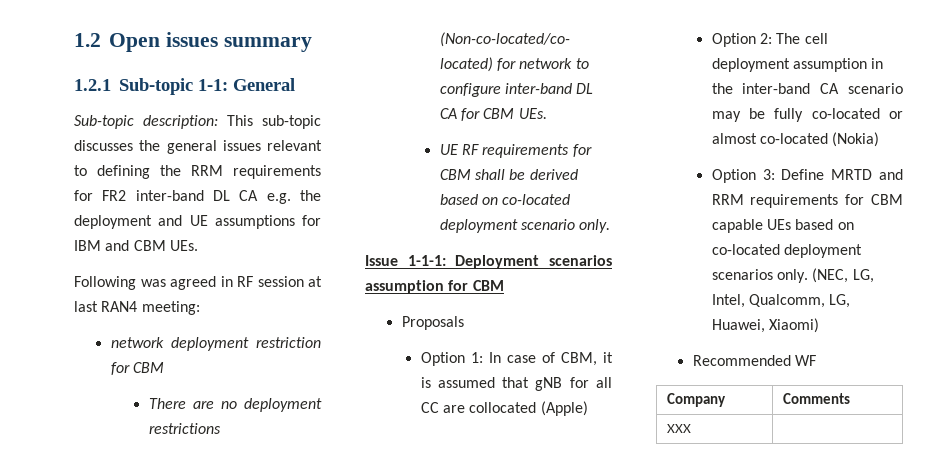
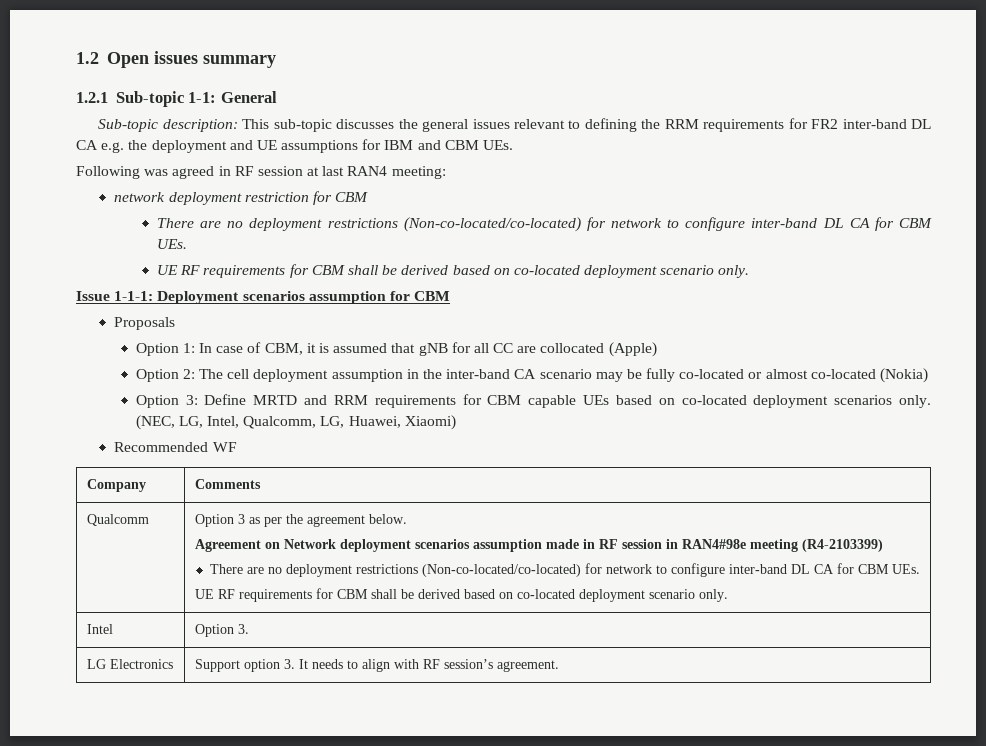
[667,424,692,433] XXX | -> [86,514,149,526] [194,514,407,527] [194,539,883,552] [209,563,920,577] [194,588,728,602] [86,624,113,634] [194,624,249,637] [86,659,173,669] [194,659,559,672] Qualcomm | Option 3 as per the agreement below. // Agreement on Network deployment scenarios assumption made in RF session in RAN4#98e meeting (R4-2103399) // There are no deployment restrictions (Non-co-located/co-located) for network to configure inter-band DL CA for CBM UEs. // UE RF requirements for CBM shall be derived based on co-located deployment scenario only. // Intel | Option 3. // LG Electronics | Support option 3. It needs to align with RF session’s agreement.

